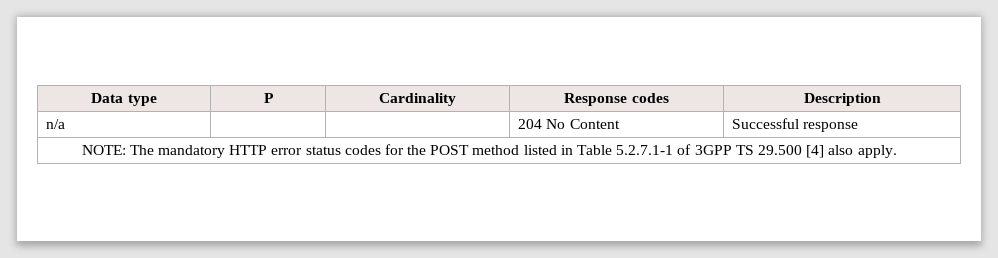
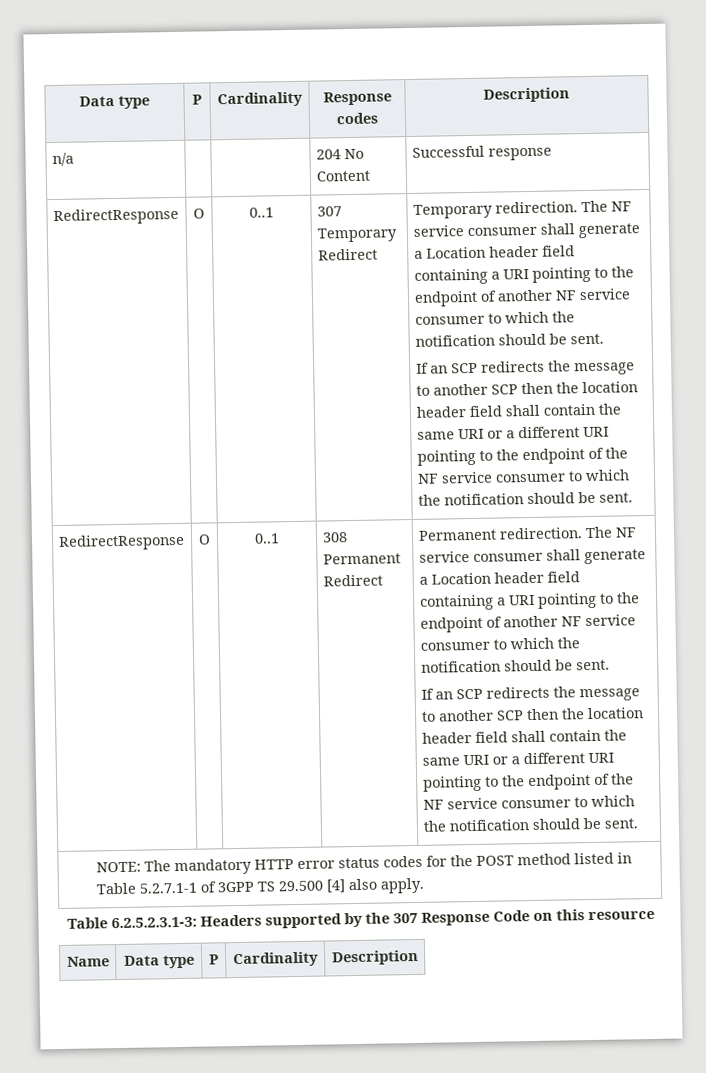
(859, 127) none -> [52,207,179,226] [193,208,205,219] [249,207,274,218] [316,206,342,217] [316,227,398,243] [317,248,378,261] [412,200,632,219] [412,223,640,239] [413,245,575,259] [413,266,634,285] [413,288,631,307] [414,311,575,325] [414,333,604,347] [415,360,635,376] [415,381,638,396] [415,403,621,418] [416,426,609,440] [416,447,628,466] [416,469,630,484] [417,491,633,506] [57,533,185,551] [198,534,211,545] [254,533,280,544] [321,532,348,543] [322,553,401,565] [322,574,383,587] [417,526,637,541] [418,549,646,565] [418,571,580,585] [419,592,640,611] [419,614,636,633] [419,637,580,651] [420,659,610,673] [420,686,640,702] [420,707,644,722] [421,729,627,744] [421,752,614,766] [422,773,634,792] [422,795,635,810] [422,817,638,832] // RedirectResponse | O | 0..1 | 307 Temporary Redirect | Temporary redirection. The NF service consumer shall generate a Location header field containing a URI pointing to the endpoint of another NF service consumer to which the notification should be sent. // If an SCP redirects the message to another SCP then the location header field shall contain the same URI or a different URI pointing to the endpoint of the NF service consumer to which the notification should be sent. // RedirectResponse | O | 0..1 | 308 Permanent Redirect | Permanent redirection. The NF service consumer shall generate a Location header field containing a URI pointing to the endpoint of another NF service consumer to which the notification should be sent. // If an SCP redirects the message to another SCP then the location header field shall contain the same URI or a different URI pointing to the endpoint of the NF service consumer to which the notification should be sent.
(897, 151) none -> [66,909,655,929] [66,956,110,967] [123,954,195,969] [209,954,219,965] [233,951,319,968] [331,949,419,966] // Table 6.2.5.2.3.1-3: Headers supported by the 307 Response Code on this resource // Name | Data type | P | Cardinality | Description

